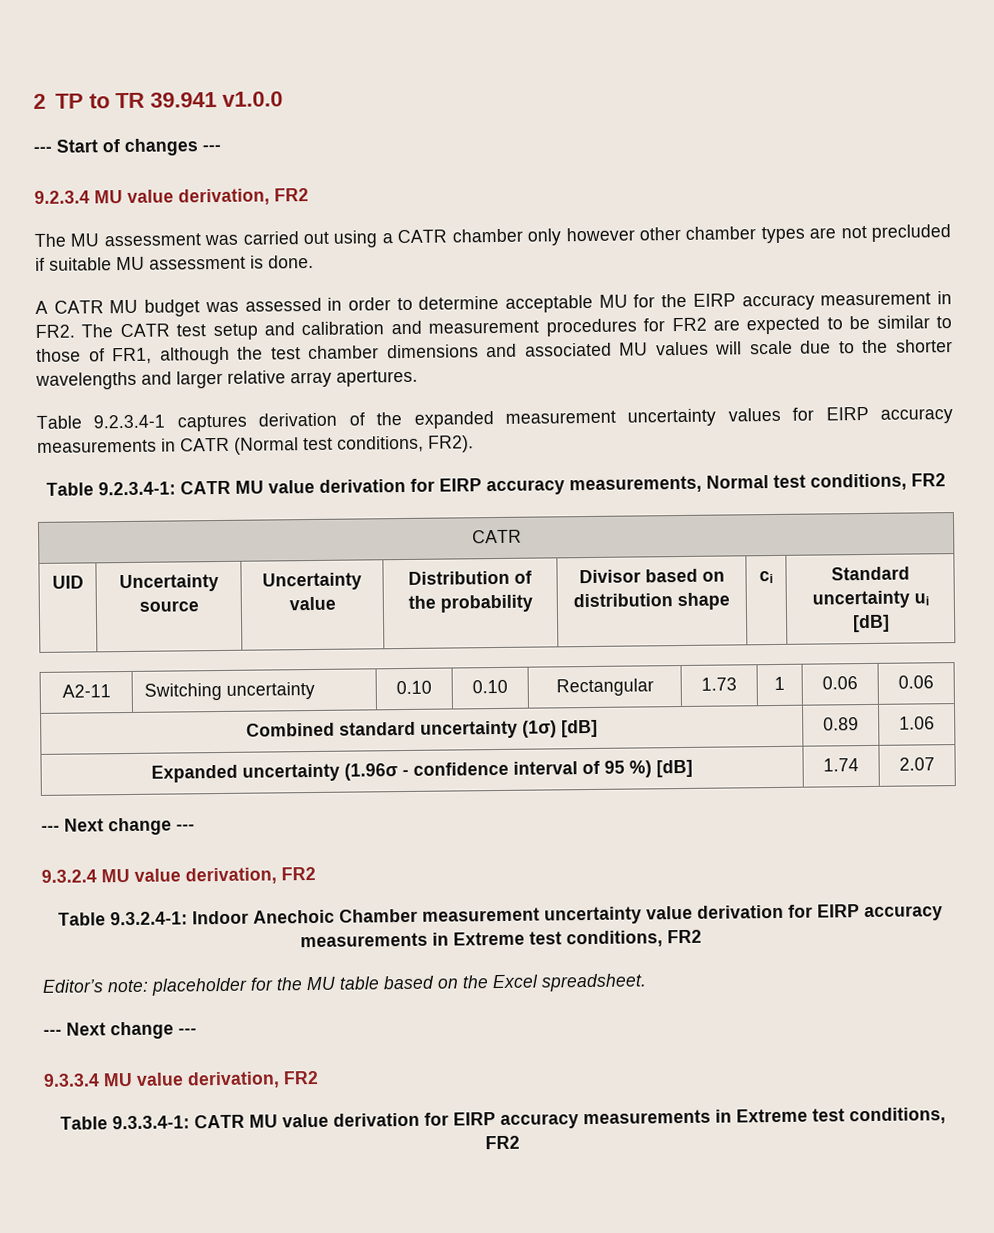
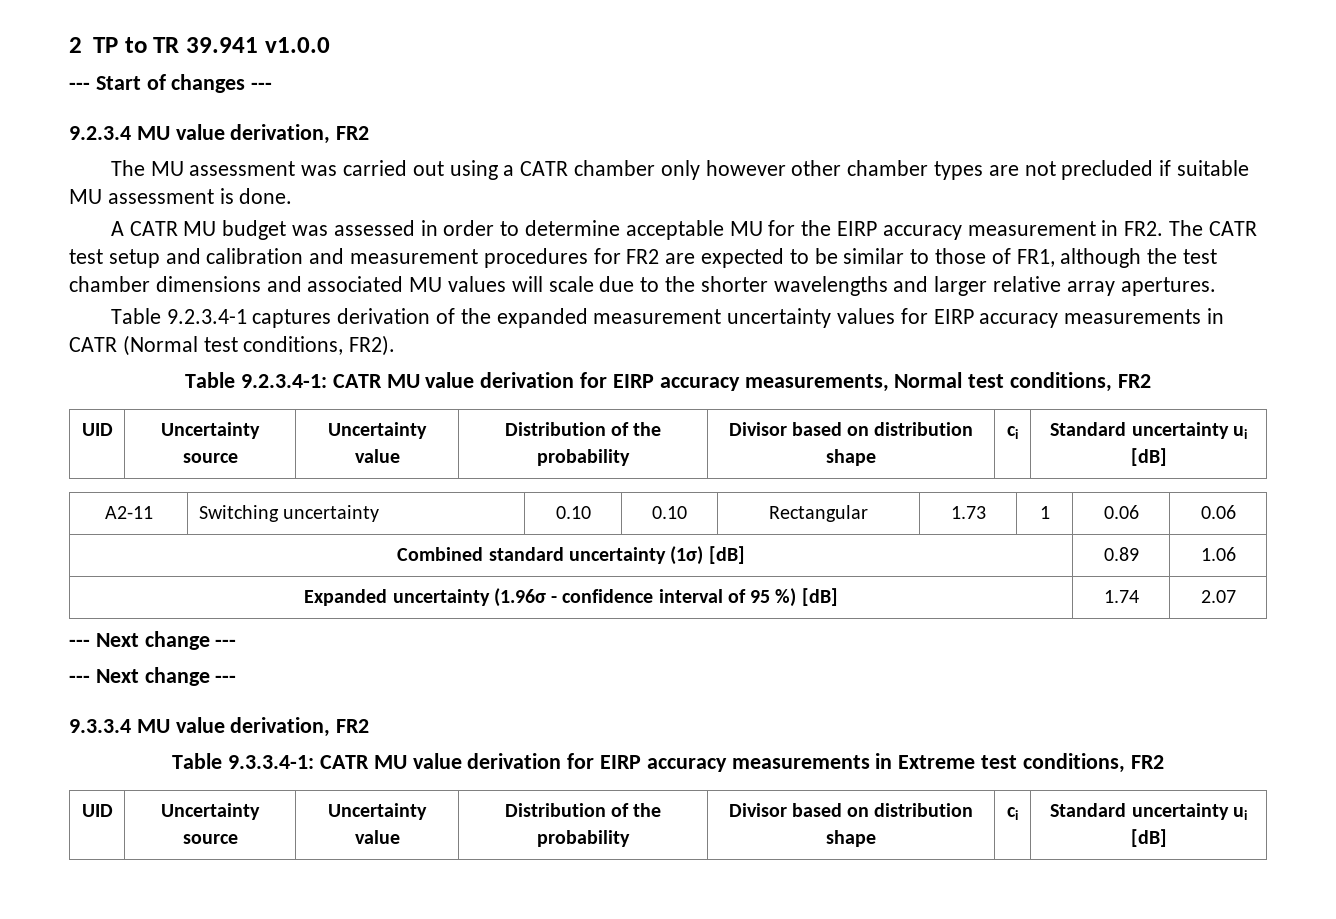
[471,529,522,544] // CATR -> (1151, 381) none
[41,866,316,885] [58,904,943,926] [299,929,702,948] [42,973,647,996] // 9.3.2.4 MU value derivation, FR2 // Table 9.3.2.4-1: Indoor Anechoic Chamber measurement uncertainty value derivation for EIRP accuracy measurements in Extreme test conditions, FR2 // Editor’s note: placeholder for the MU table based on the Excel spreadsheet. -> (237, 643) none
(520, 1142) none -> [81,804,113,817] [161,803,260,820] [182,834,238,844] [328,803,427,820] [354,830,400,844] [504,803,662,817] [537,830,630,847] [728,803,974,817] [826,830,876,847] [1007,807,1018,820] [1050,803,1247,820] [1130,829,1167,847] // UID | Uncertainty source | Uncertainty value | Distribution of the probability | Divisor based on distribution shape | ci | Standard uncertainty ui [dB]

